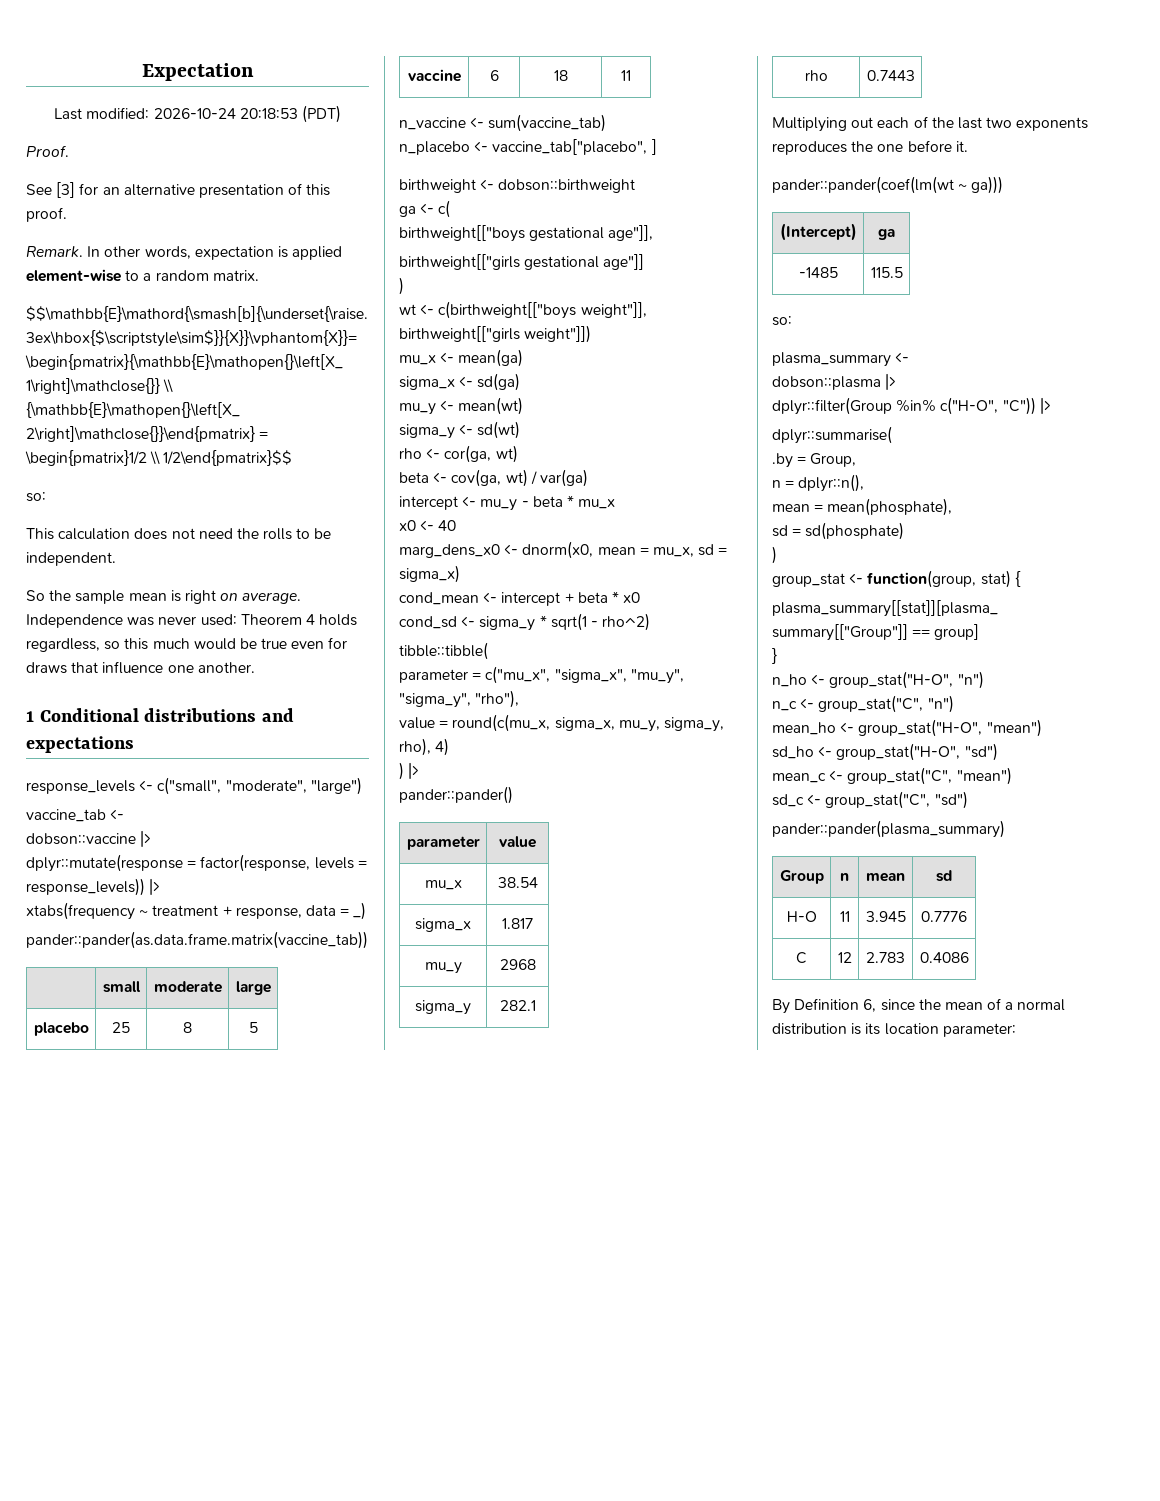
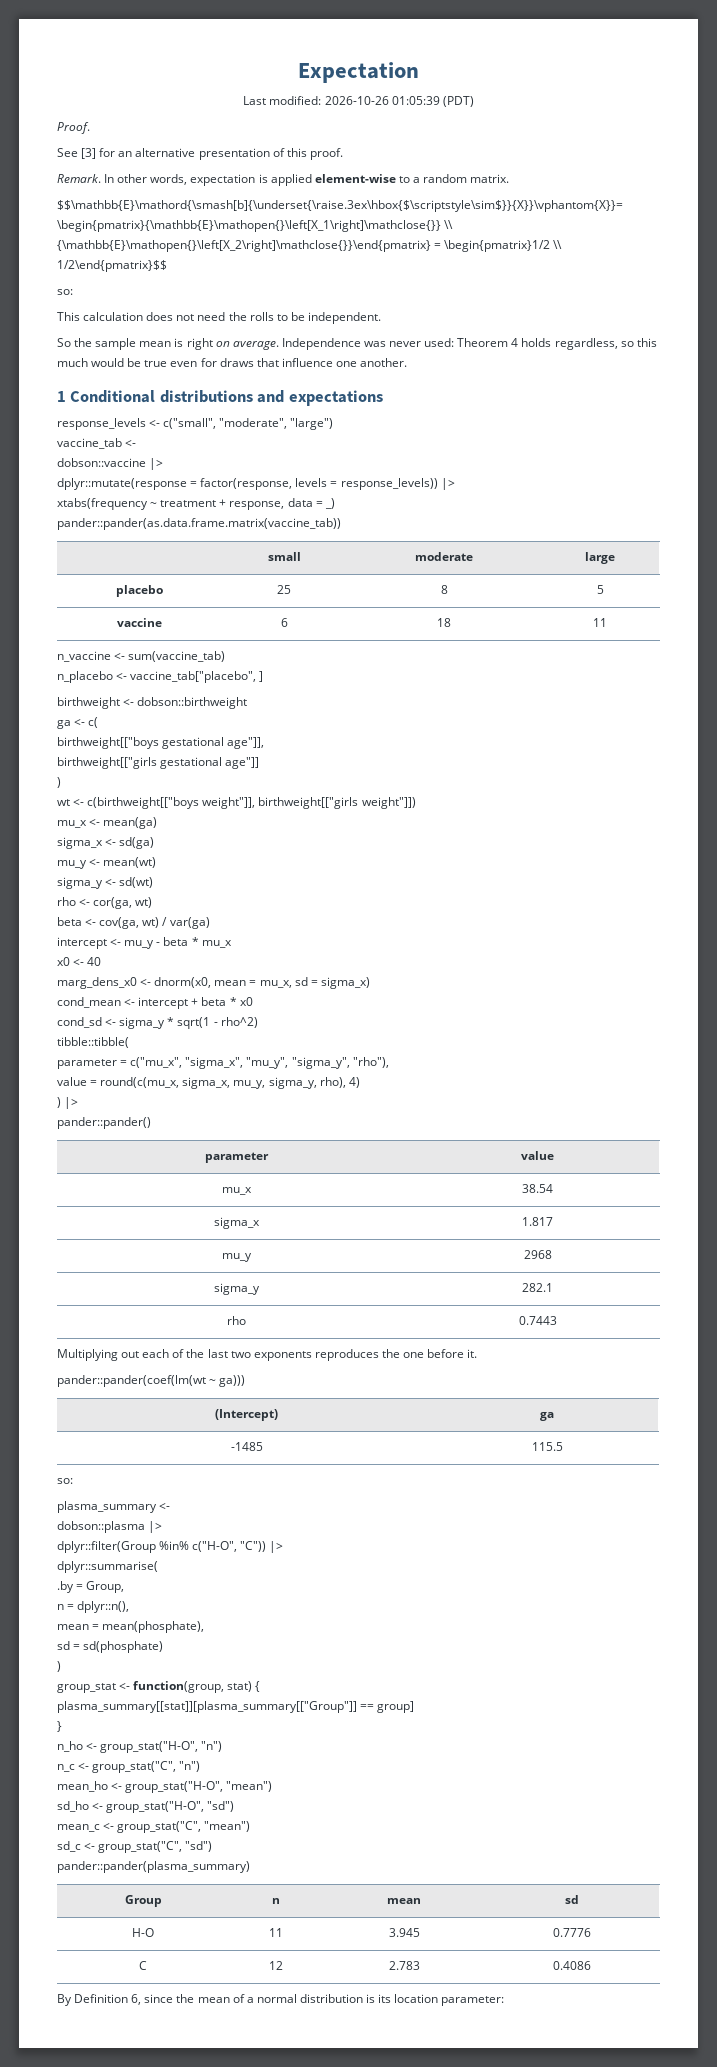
[153,108,298,119] 2026-10-24 20:18:53 -> [324,96,440,105] 2026-10-26 01:05:39

